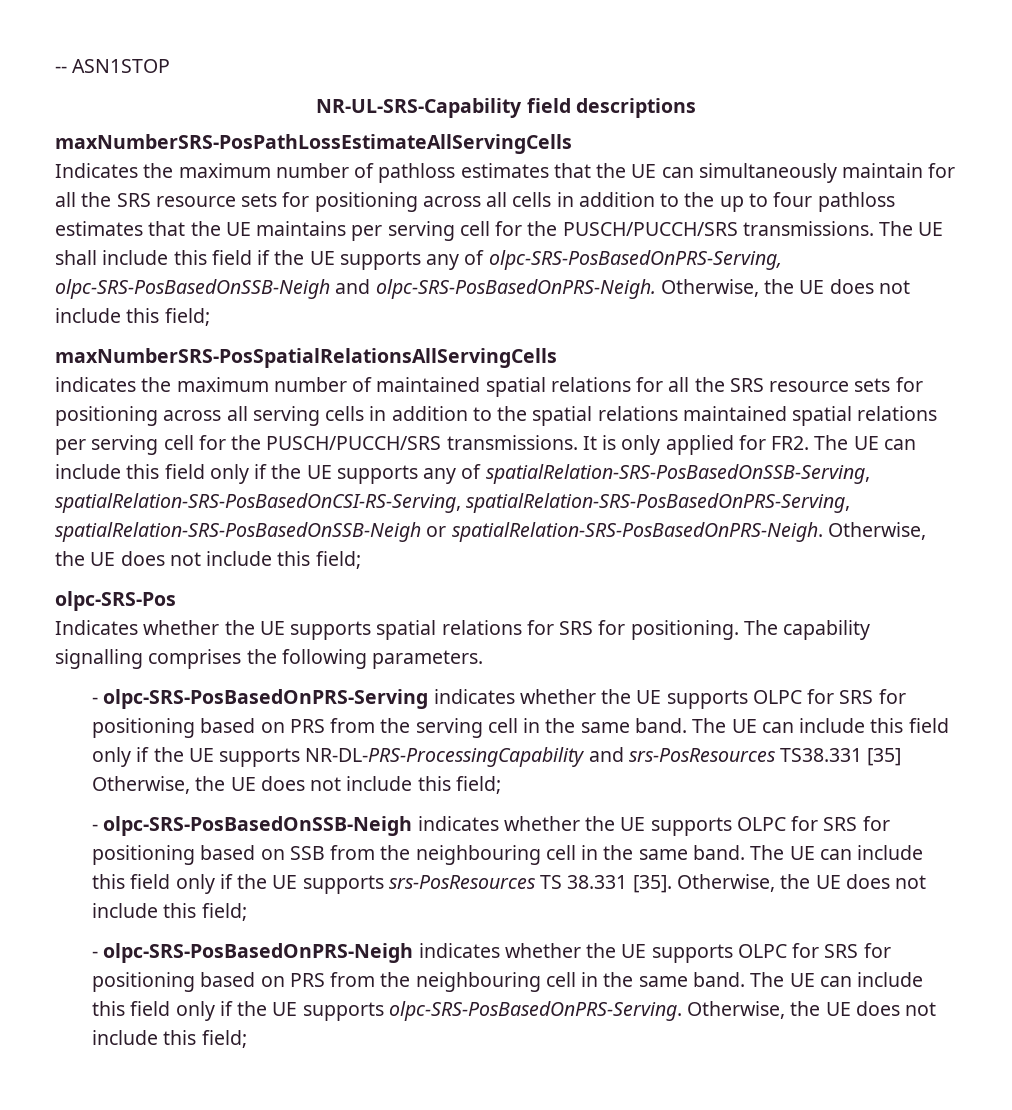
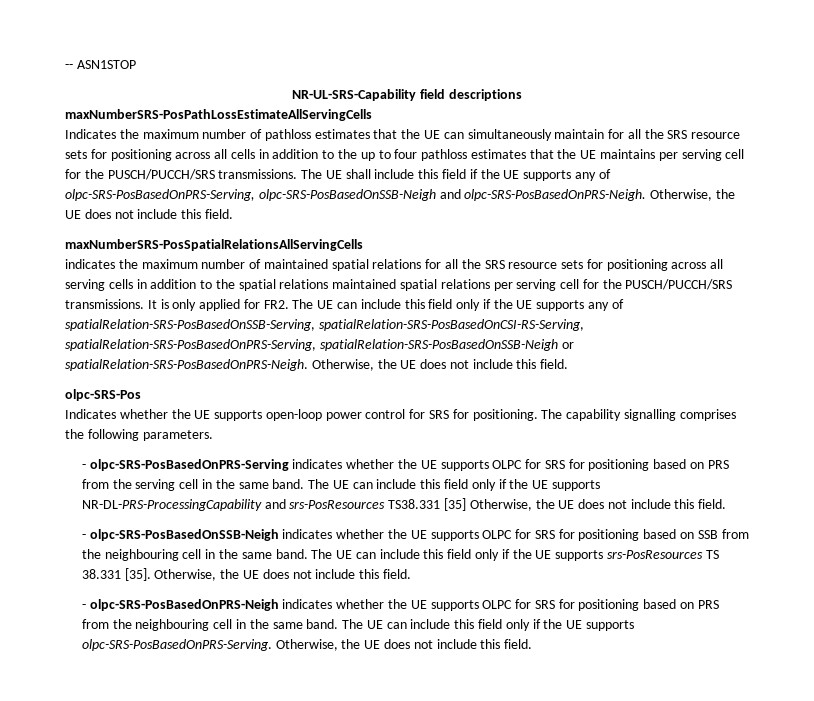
[164,308,210,326] field; -> [204,209,233,219] field.
[315,551,361,569] field; -> [540,359,569,369] field.
[376,620,522,640] spatial relations -> [265,409,406,421] open-loop power control
[455,776,501,794] field; -> [698,499,727,509] field.
[201,903,247,921] field; -> [382,569,411,579] field.
[201,1030,247,1048] field; -> [504,639,533,649] field.

